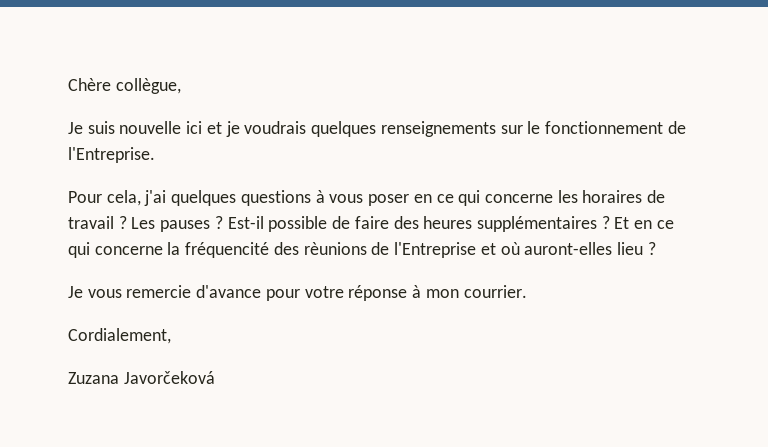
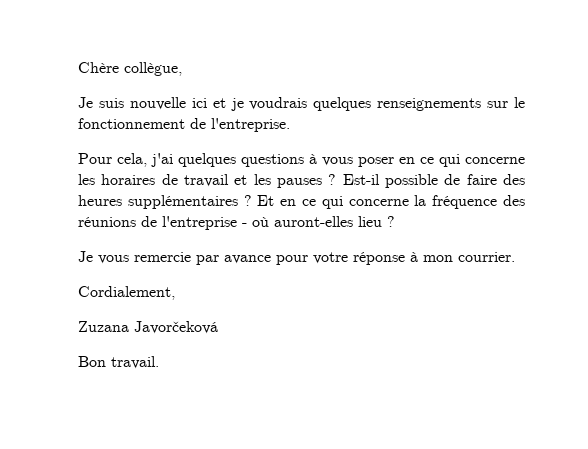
[68,147,155,163] l'Entreprise. -> [211,118,290,132] l'entreprise.
[118,216,156,229] ? Les -> [234,174,271,185] et les
[185,242,496,258] fréquencité des rèunions de l'Entreprise et -> [432,195,526,209] [78,216,247,230] fréquence des réunions de l'entreprise -
[196,285,262,298] d'avance -> [196,255,271,265] par avance
(215, 377) none -> [78,356,159,369] // Bon travail.

